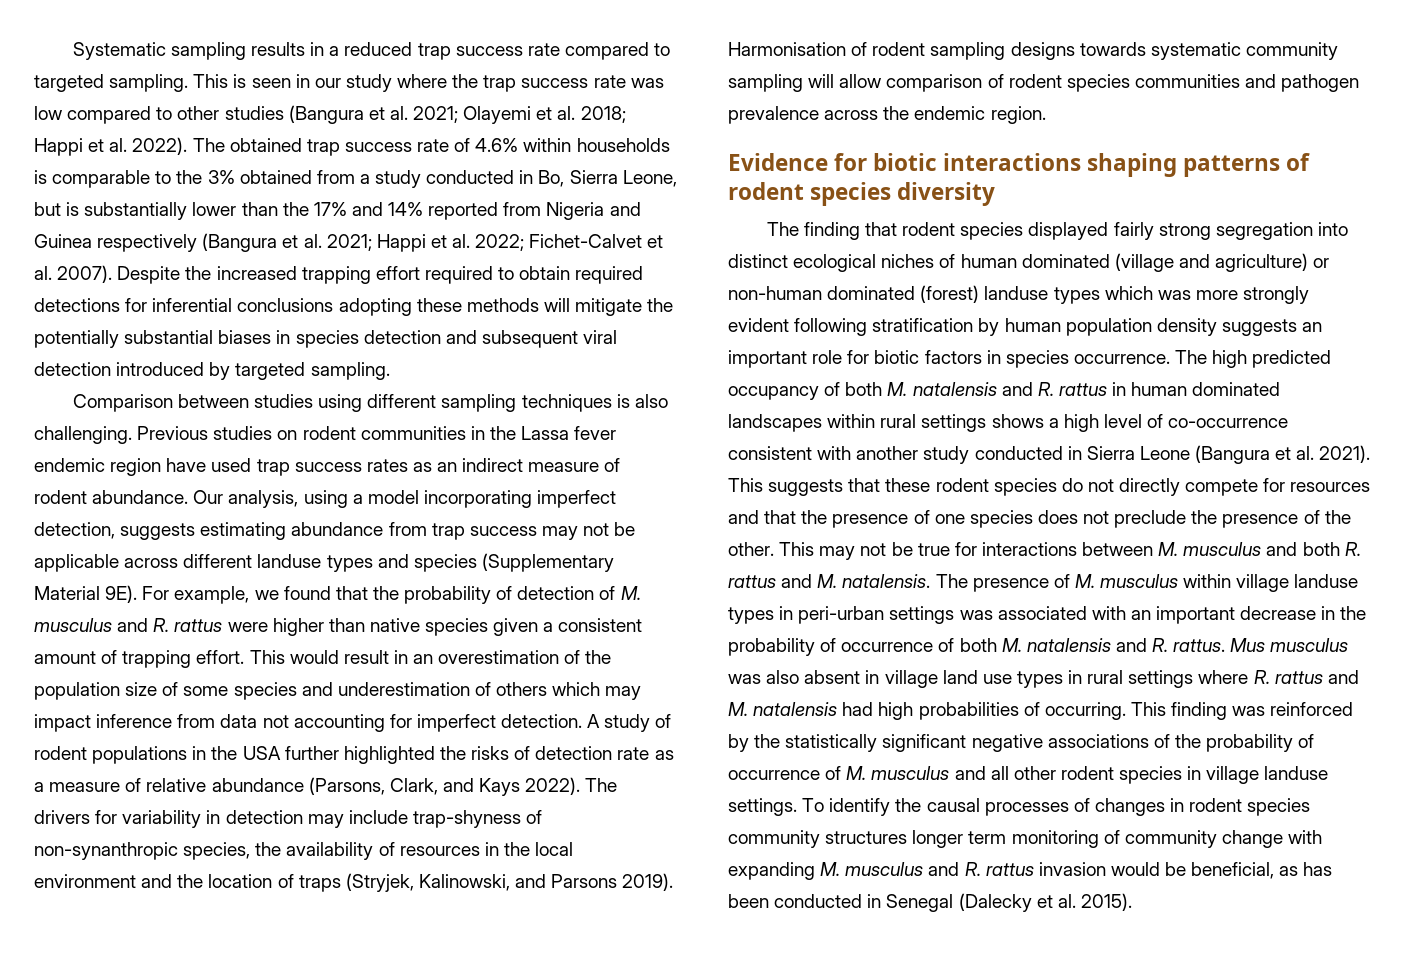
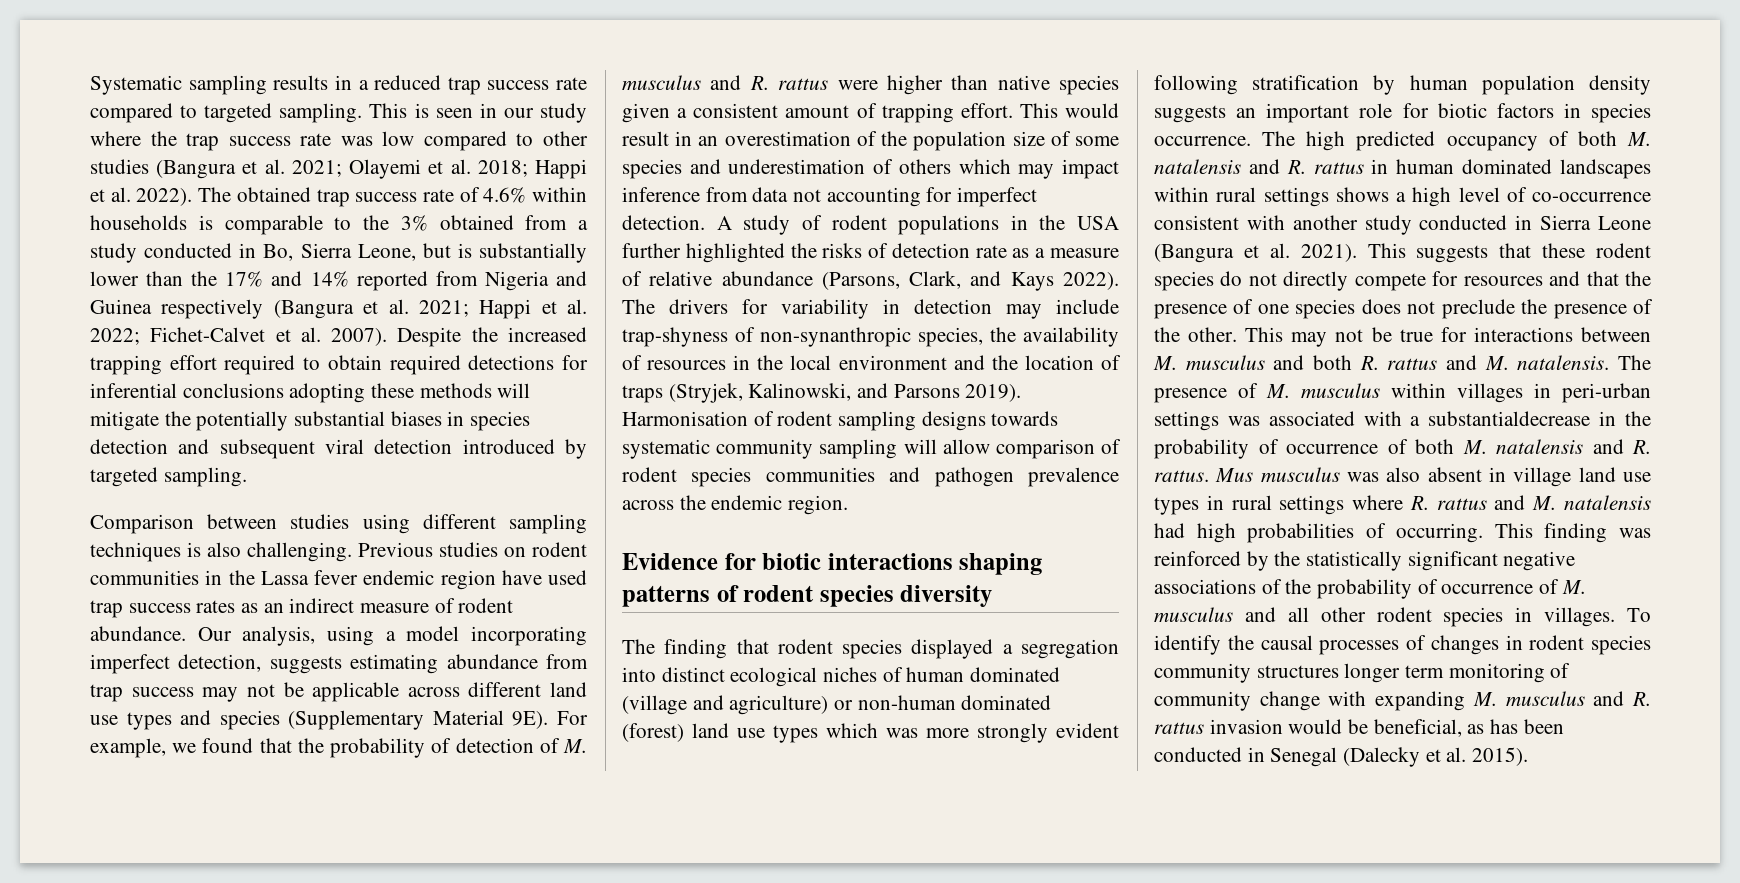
[257,554,322,568] landuse -> [550,682,587,697] [90,715,118,725] land use
[1113,222,1211,240] fairly strong -> [1002,644,1013,654] a
[984,286,1049,300] landuse -> [692,723,765,738] land use
[1236,574,1359,592] [728,607,774,624] village landuse types -> [1457,383,1523,403] villages
[1130,606,1317,624] an important decrease -> [1410,411,1591,426] a substantialdecrease
[1206,766,1329,784] [728,798,797,816] village landuse settings. -> [1544,607,1616,627] villages.

